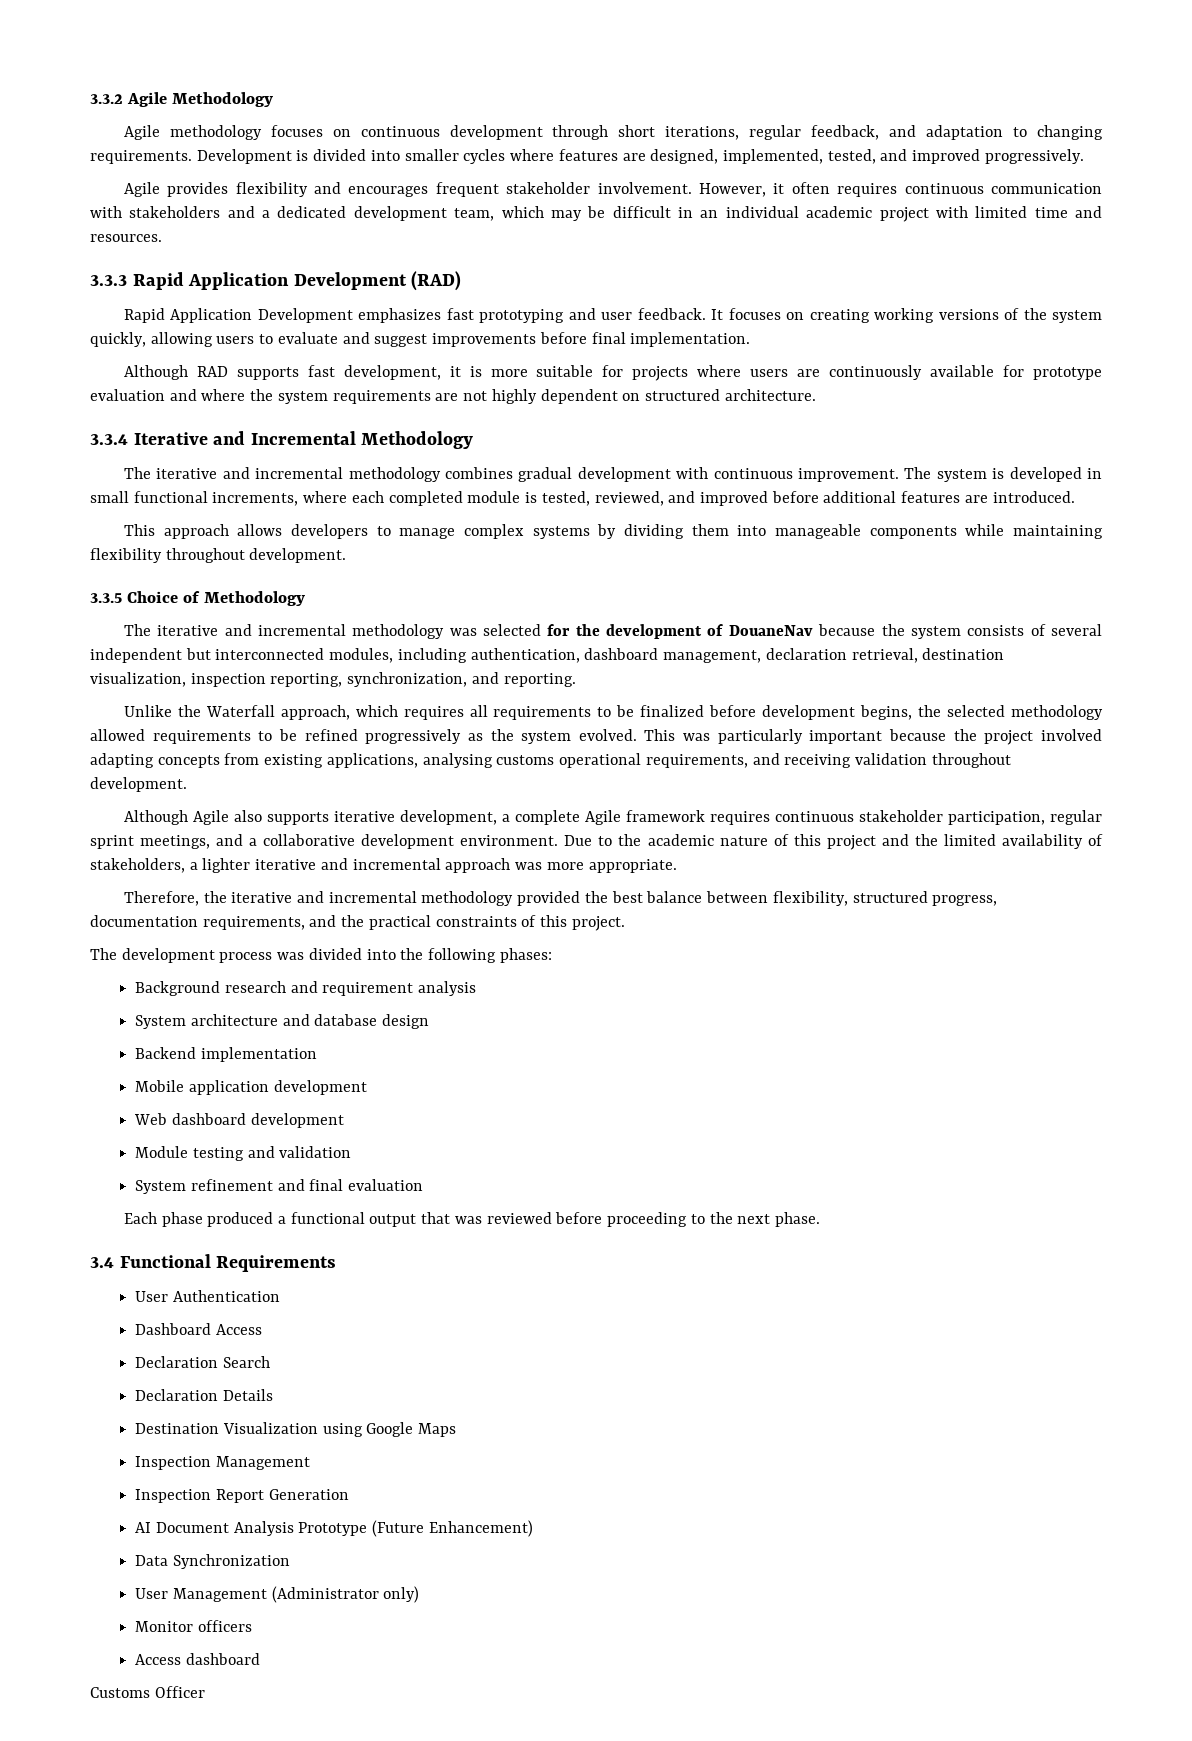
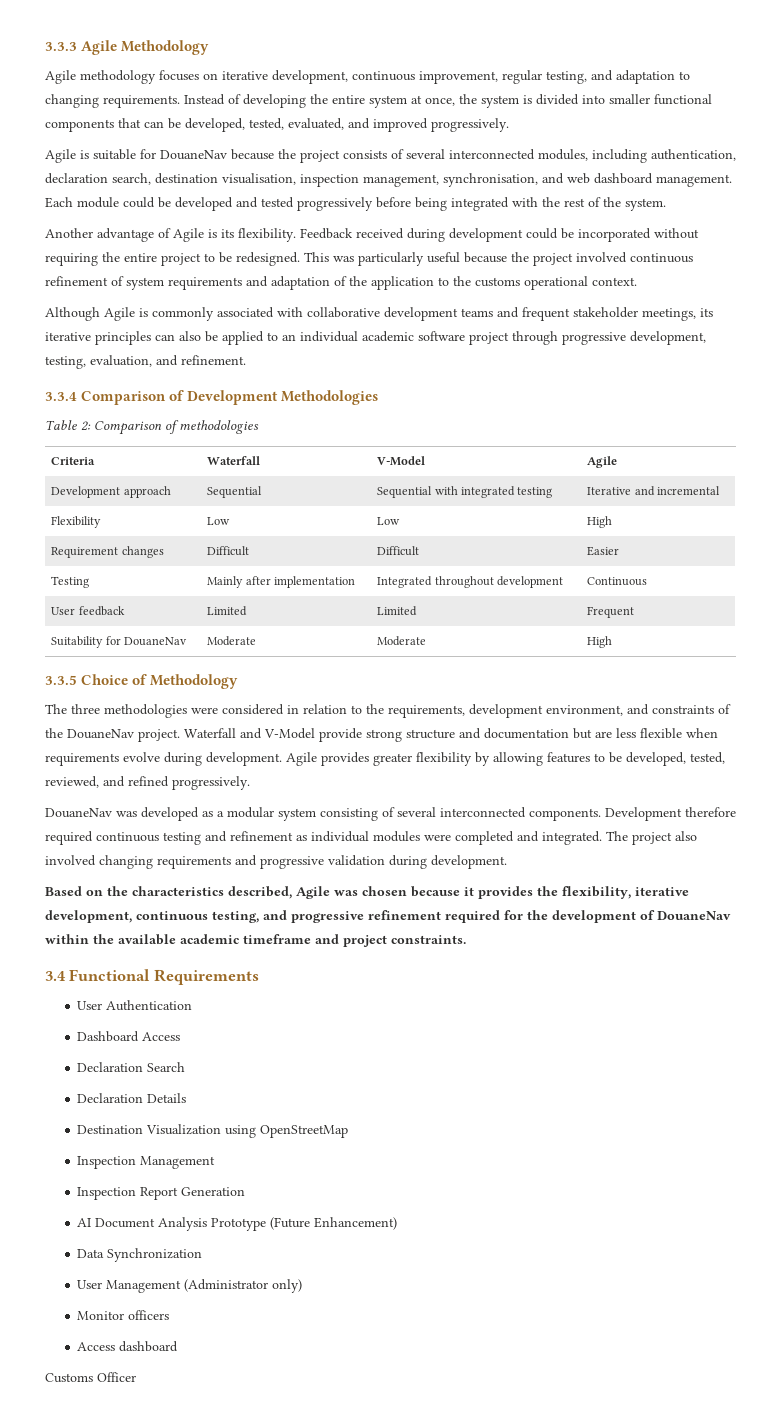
[90,94,123,104] 3.3.2 -> [45,42,77,51] 3.3.3
[360,125,880,140] continuous development through short iterations, regular feedback, -> [222,70,587,84] iterative development, continuous improvement, regular testing,
[196,149,1084,164] [123,182,1103,197] [90,206,1102,222] [90,234,162,242] [90,271,462,291] [123,308,1103,323] [90,332,751,347] [123,365,1103,381] [90,389,816,404] [90,431,474,449] [123,467,1103,482] [90,491,1075,506] [123,524,1103,539] [90,548,347,563] Development is divided into smaller cycles where features are designed, implemented, tested, and improved progressively. // Agile provides flexibility and encourages frequent stakeholder involvement. However, it often requires continuous communication with stakeholders and a dedicated development team, which may be difficult in an individual academic project with limited time and resources. // 3.3.3 Rapid Application Development (RAD) // Rapid Application Development emphasizes fast prototyping and user feedback. It focuses on creating working versions of the system quickly, allowing users to evaluate and suggest improvements before final implementation. // Although RAD supports fast development, it is more suitable for projects where users are continuously available for prototype evaluation and where the system requirements are not highly dependent on structured architecture. // 3.3.4 Iterative and Incremental Methodology // The iterative and incremental methodology combines gradual development with continuous improvement. The system is developed in small functional increments, where each completed module is tested, reviewed, and improved before additional features are introduced. // This approach allows developers to manage complex systems by dividing them into manageable components while maintaining flexibility throughout development. -> [184,94,712,108] [45,118,509,132] [45,149,736,163] [45,173,732,187] [45,197,666,211] [45,228,699,242] [45,252,693,266] [45,276,637,290] [45,307,713,321] [45,331,706,345] [45,355,246,369] [45,390,379,405] [45,420,259,435] [51,457,96,465] [207,456,261,465] [377,456,426,466] [587,456,618,468] [51,486,171,498] [207,486,263,498] [377,486,553,498] [587,486,720,496] [51,516,102,528] [207,517,231,525] [377,517,401,525] [587,516,613,528] [51,546,164,558] [207,546,250,556] [377,546,420,556] [587,546,620,556] [51,576,90,588] [207,576,355,588] [377,576,563,588] [587,577,648,586] [51,606,125,616] [207,606,248,616] [377,606,418,616] [587,606,635,618] [51,636,187,648] [207,636,257,646] [377,636,427,646] [587,636,613,648] Instead of developing the entire system at once, the system is divided into smaller functional components that can be developed, tested, evaluated, and improved progressively. // Agile is suitable for DouaneNav because the project consists of several interconnected modules, including authentication, declaration search, destination visualisation, inspection management, synchronisation, and web dashboard management. Each module could be developed and tested progressively before being integrated with the rest of the system. // Another advantage of Agile is its flexibility. Feedback received during development could be incorporated without requiring the entire project to be redesigned. This was particularly useful because the project involved continuous refinement of system requirements and adaptation of the application to the customs operational context. // Although Agile is commonly associated with collaborative development teams and frequent stakeholder meetings, its iterative principles can also be applied to an individual academic software project through progressive development, testing, evaluation, and refinement. // 3.3.4 Comparison of Development Methodologies // Table 2: Comparison of methodologies // Criteria | Waterfall | V-Model | Agile // Development approach | Sequential | Sequential with integrated testing | Iterative and incremental // Flexibility | Low | Low | High // Requirement changes | Difficult | Difficult | Easier // Testing | Mainly after implementation | Integrated throughout development | Continuous // User feedback | Limited | Limited | Frequent // Suitability for DouaneNav | Moderate | Moderate | High
[157,624,542,639] iterative and incremental methodology was selected -> [71,704,731,718] [45,728,718,742] [45,752,725,766] [45,776,250,790] [45,807,736,821] [45,831,697,845] [45,855,507,869] [45,886,689,899] [45,910,500,923] three methodologies were considered in relation to the requirements, development environment, and constraints of the DouaneNav project. Waterfall and V-Model provide strong structure and documentation but are less flexible when requirements evolve during development. Agile provides greater flexibility by allowing features to be developed, tested, reviewed, and refined progressively. // DouaneNav was developed as a modular system consisting of several interconnected components. Development therefore required continuous testing and refinement as individual modules were completed and integrated. The project also involved changing requirements and progressive validation during development. // Based on the characteristics described, Agile was chosen because it provides the flexibility, iterative development, continuous testing, and progressive refinement required
[818,624,1102,639] [90,648,1005,663] [90,672,576,687] [123,705,1103,720] [90,729,1102,745] [90,753,1011,768] [90,777,187,792] [123,810,1102,825] [90,834,1104,850] [90,858,677,873] [123,891,998,906] [90,915,625,931] [90,948,552,963] [135,981,477,996] [135,1014,430,1029] [135,1047,318,1062] [135,1080,367,1095] [134,1113,344,1128] [135,1146,352,1161] [135,1179,424,1194] [123,1212,821,1227] because the system consists of several independent but interconnected modules, including authentication, dashboard management, declaration retrieval, destination visualization, inspection reporting, synchronization, and reporting. // Unlike the Waterfall approach, which requires all requirements to be finalized before development begins, the selected methodology allowed requirements to be refined progressively as the system evolved. This was particularly important because the project involved adapting concepts from existing applications, analysing customs operational requirements, and receiving validation throughout development. // Although Agile also supports iterative development, a complete Agile framework requires continuous stakeholder participation, regular sprint meetings, and a collaborative development environment. Due to the academic nature of this project and the limited availability of stakeholders, a lighter iterative and incremental approach was more appropriate. // Therefore, the iterative and incremental methodology provided the best balance between flexibility, structured progress, documentation requirements, and the practical constraints of this project. // The development process was divided into the following phases: // Background research and requirement analysis // System architecture and database design // Backend implementation // Mobile application development // Web dashboard development // Module testing and validation // System refinement and final evaluation // Each phase produced a functional output that was reviewed before proceeding to the next phase. -> [45,934,466,947] within the available academic timeframe and project constraints.
[366,1422,457,1437] Google Maps -> [260,1125,349,1138] OpenStreetMap

